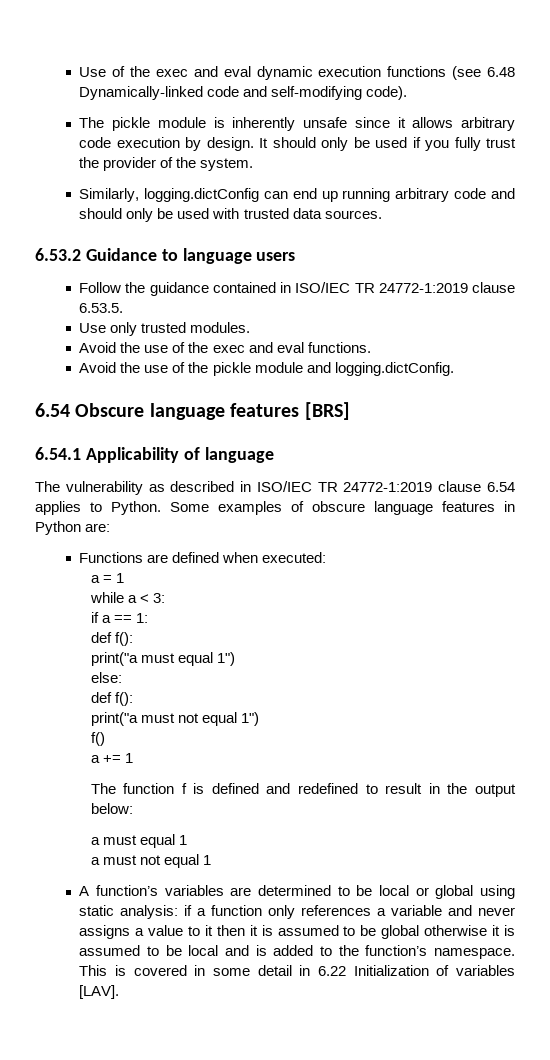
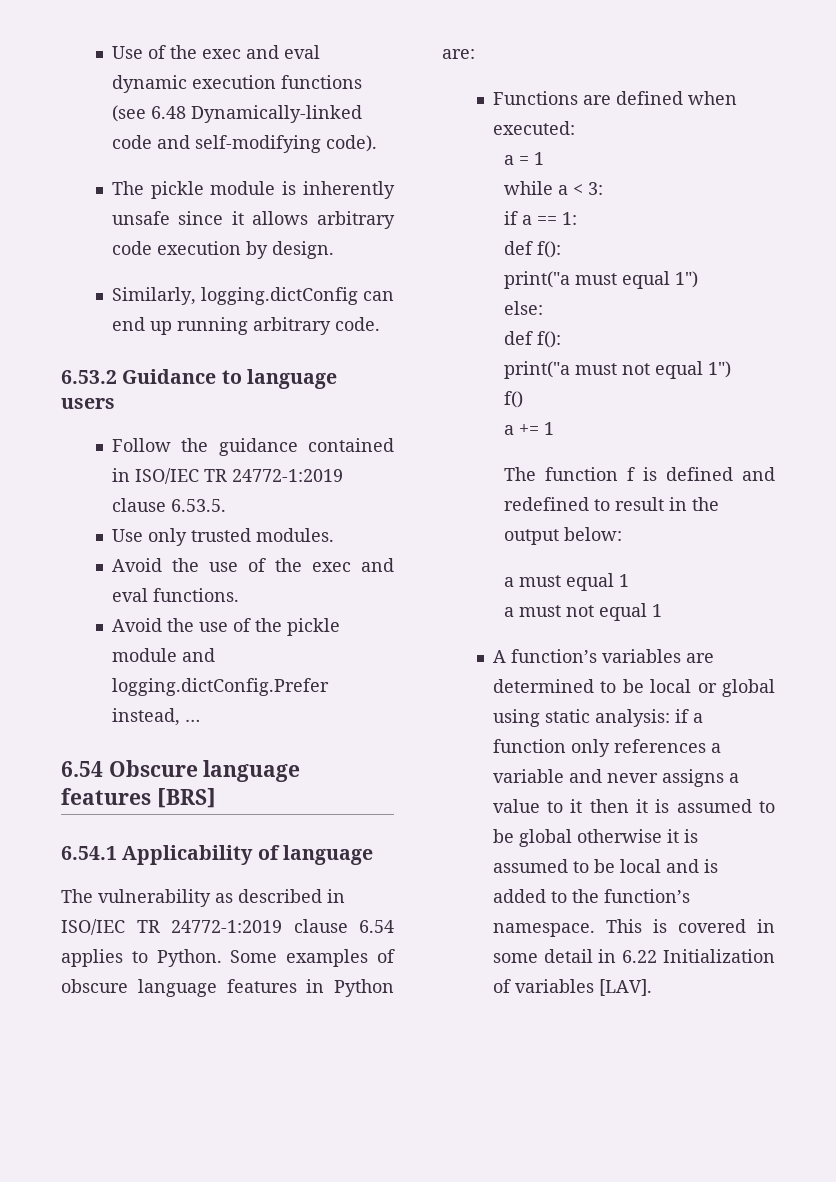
[259,137,516,151] [79,157,254,171] It should only be used if you fully trust the provider of the system. -> (334, 250) none
[454,188,516,199] [79,208,382,222] code and should only be used with trusted data sources. -> [334,317,380,331] code.
[334,362,454,376] logging.dictConfig. -> [111,678,329,696] [111,708,200,726] logging.dictConfig.Prefer instead, …

